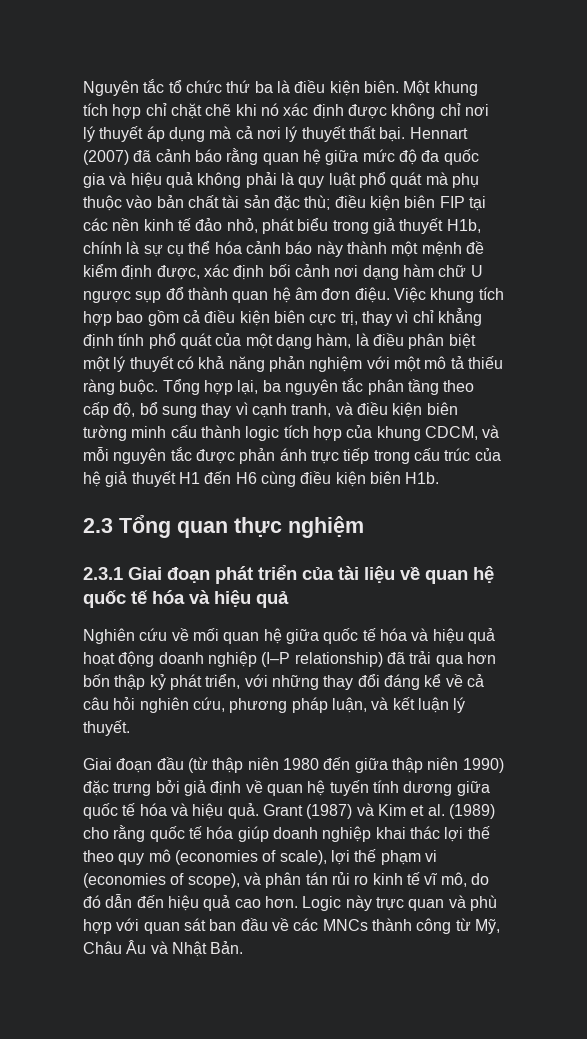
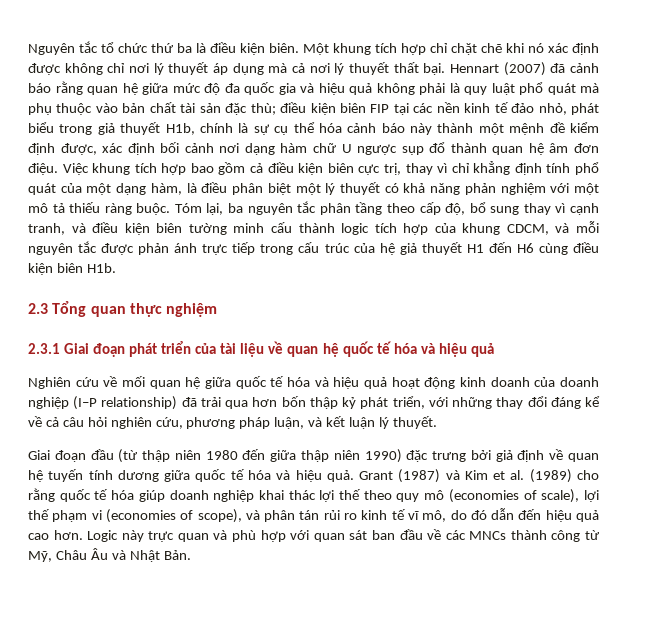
[162,379,233,395] Tổng hợp -> [174,203,202,213] Tóm
(155, 659) none -> [460,377,556,387] kinh doanh của

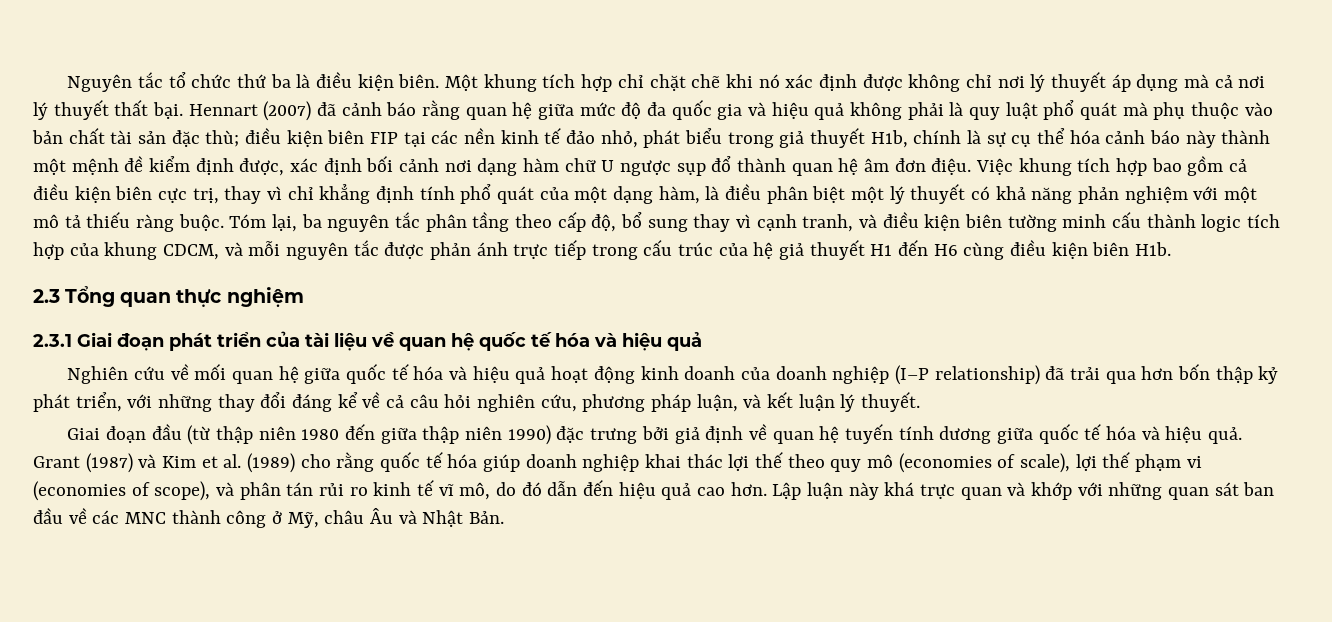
[87,530,310,542] Logic này trực quan và phù hợp với -> [772,482,1163,500] Lập luận này khá trực quan và khớp với những
[469,531,507,540] MNCs -> [125,512,167,524] MNC
[584,530,600,540] [28,550,87,562] từ Mỹ, Châu -> [272,510,365,528] ở Mỹ, châu

